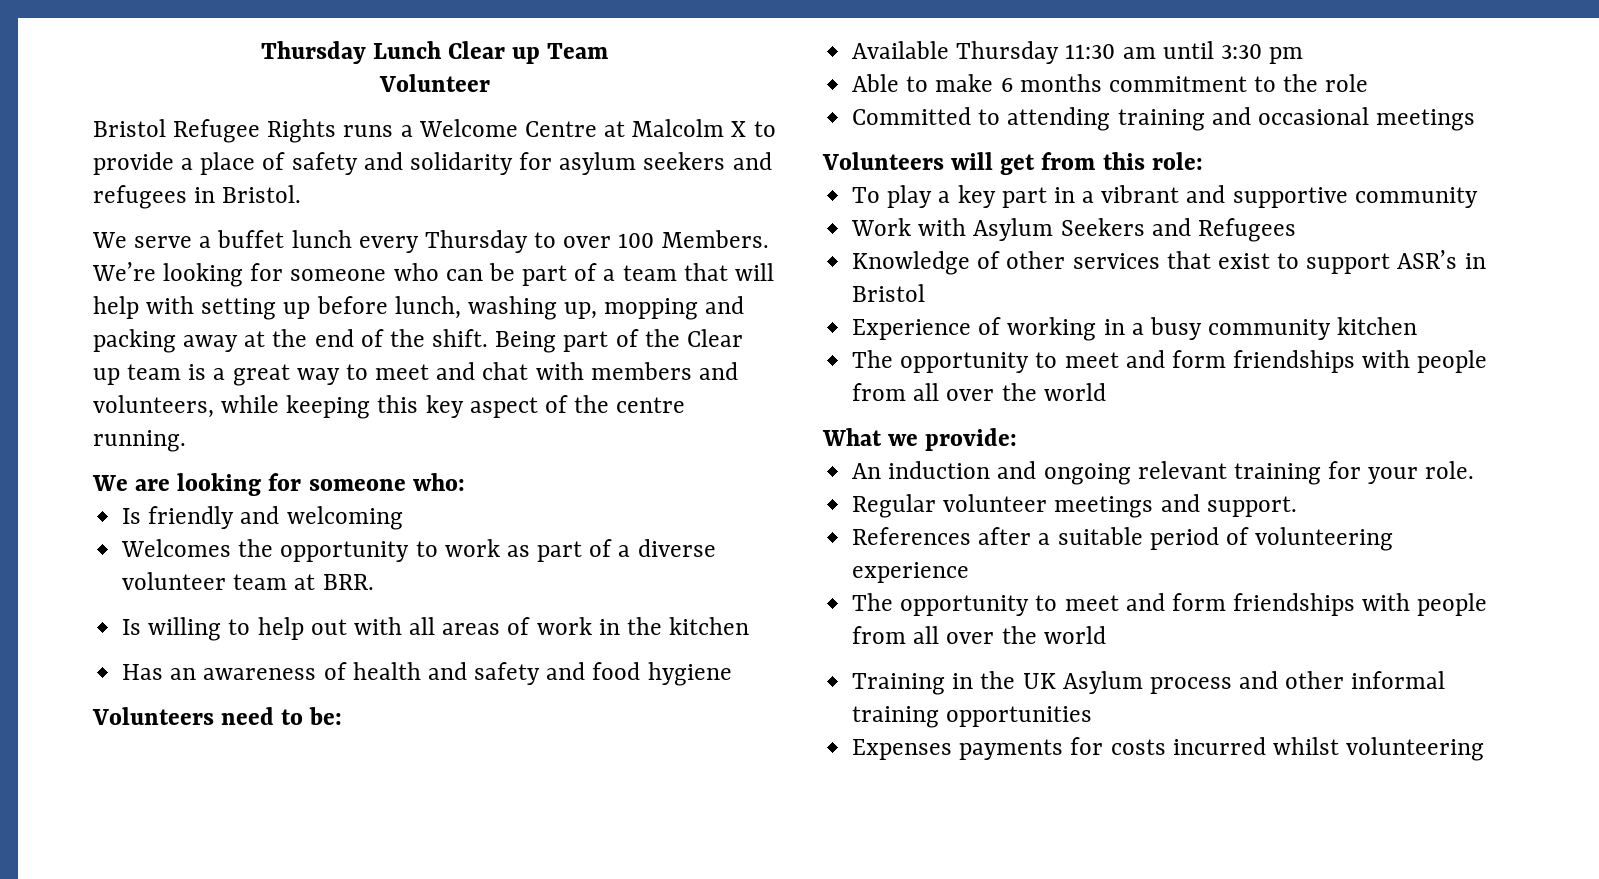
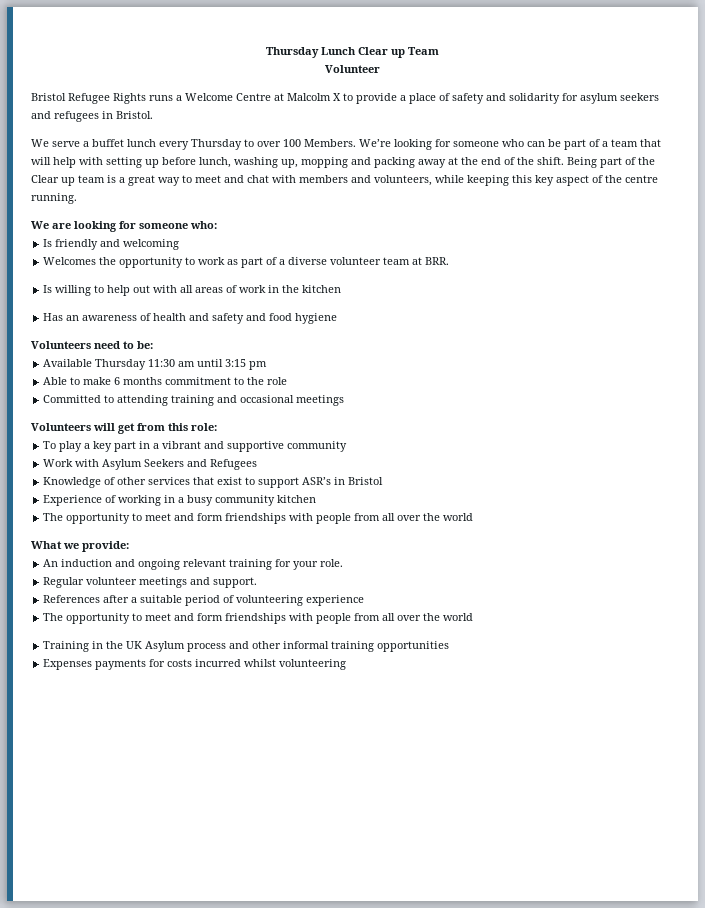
[1220,44,1262,59] 3:30 -> [225,359,247,367] 3:15

